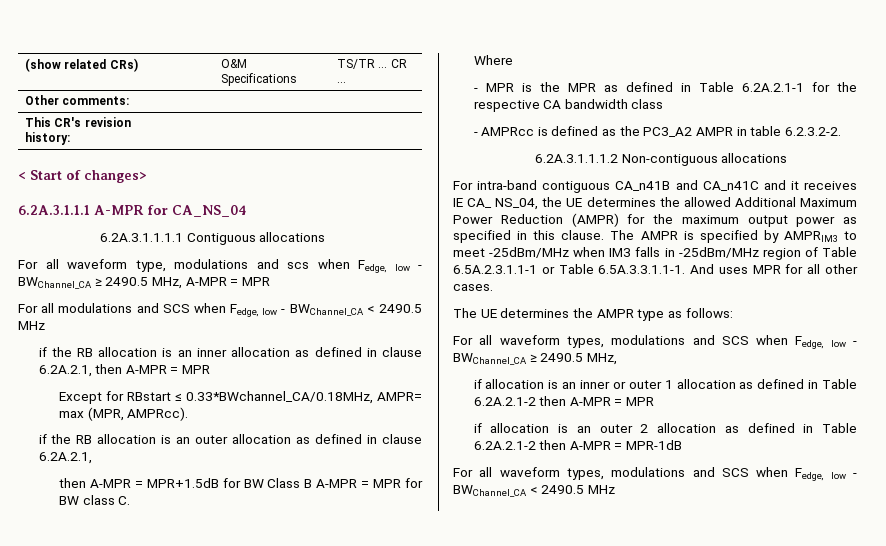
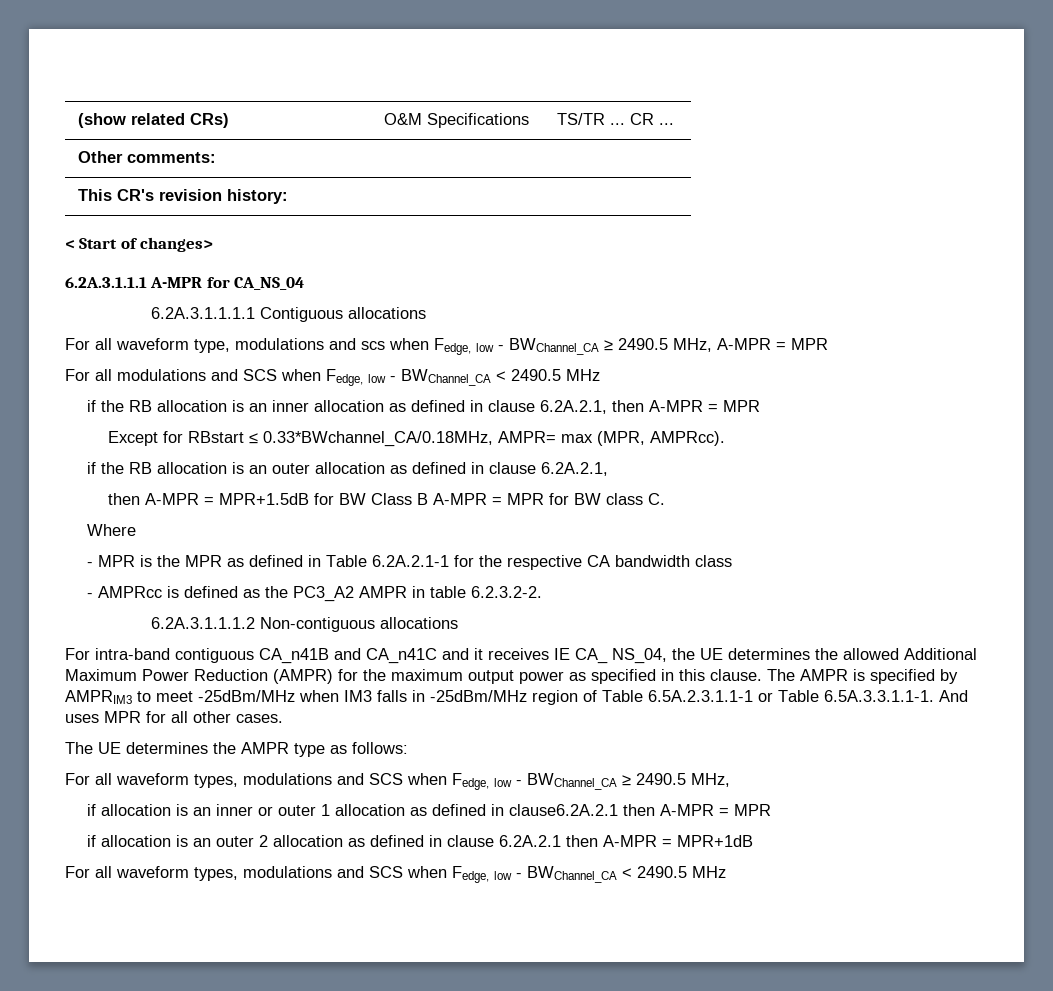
[822,379,857,389] [473,397,536,406] Table 6.2A.2.1-2 -> [508,804,618,816] clause6.2A.2.1
[822,423,857,433] [473,440,683,450] Table 6.2A.2.1-2 then A-MPR = MPR-1dB -> [446,835,753,847] clause 6.2A.2.1 then A-MPR = MPR+1dB

